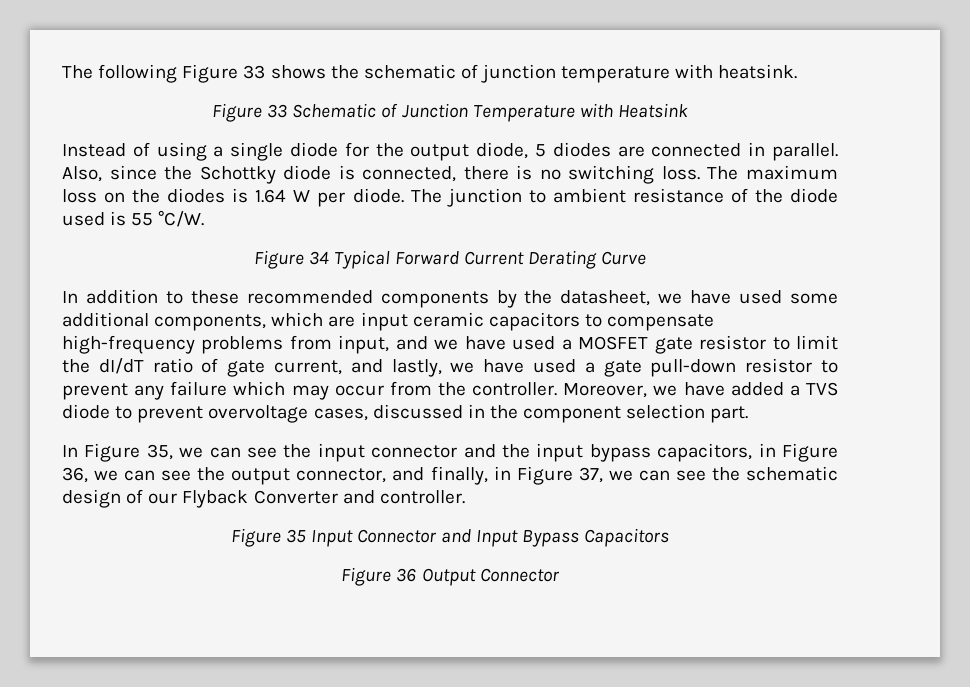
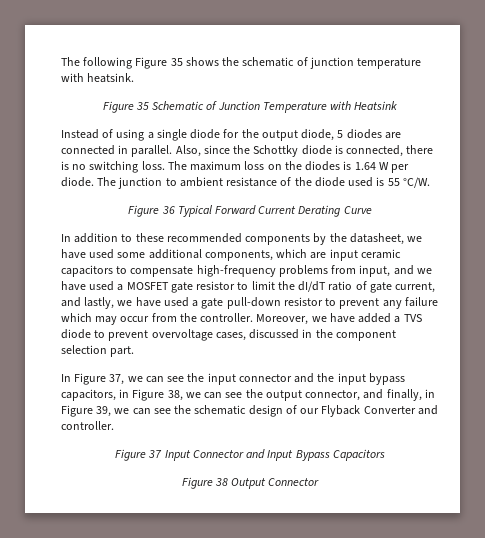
[243,65,266,79] 33 -> [170,58,183,66] 35
[267,104,288,118] 33 -> [135,102,149,110] 35
[308,251,329,265] 34 -> [161,206,175,214] 36
[146,444,173,460] 35, -> [109,374,125,385] 37,
[62,467,88,483] 36, -> [167,390,183,401] 38,
[578,467,603,483] 37, -> [96,406,112,417] 39,
[285,529,306,543] 35 -> [148,450,163,458] 37
[396,568,417,582] 36 -> [214,478,228,486] 38

